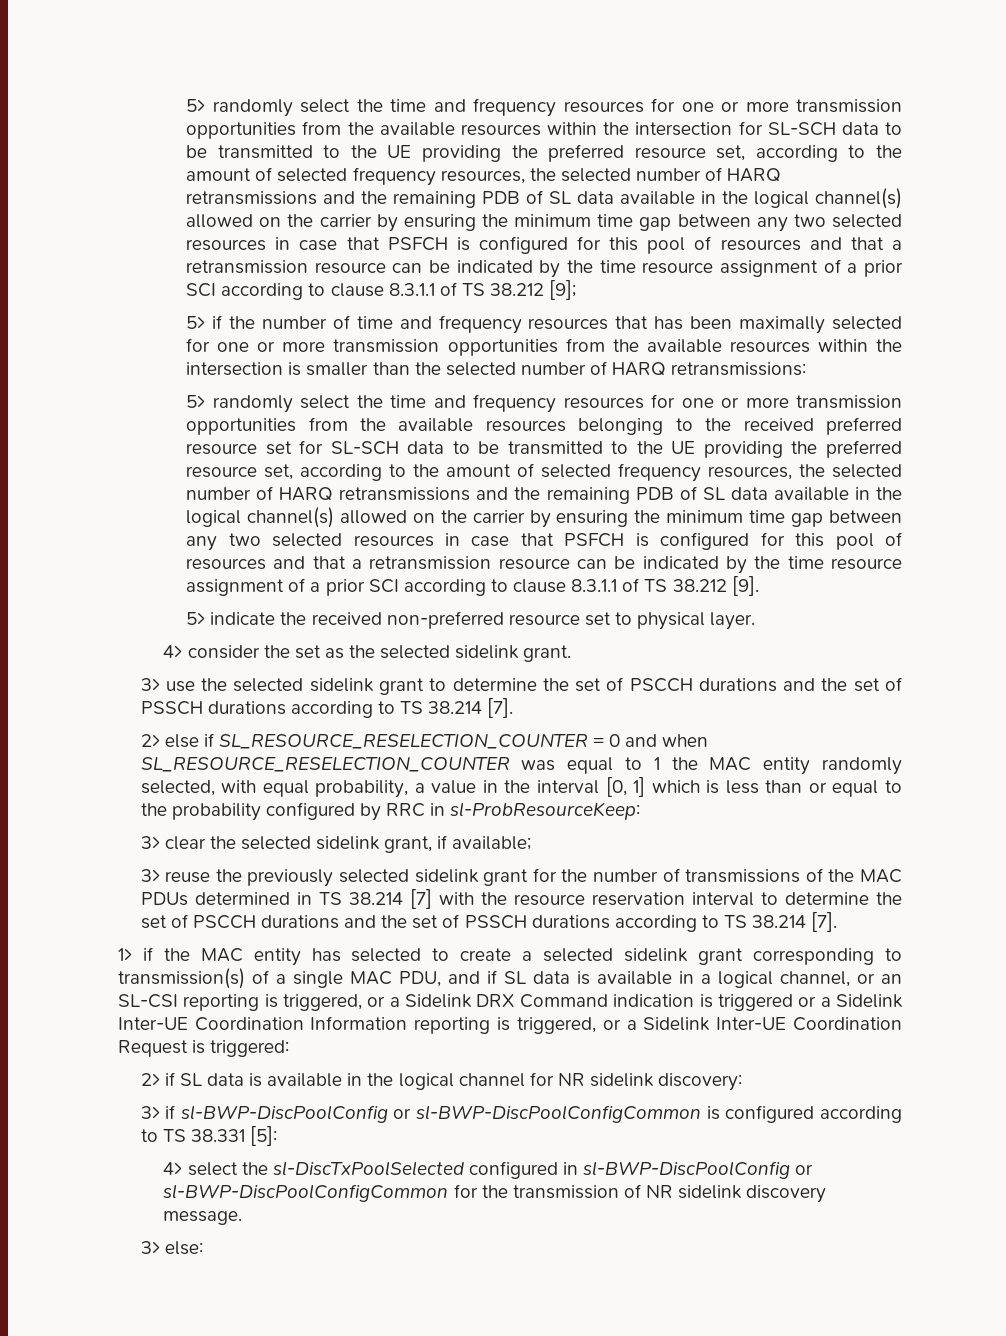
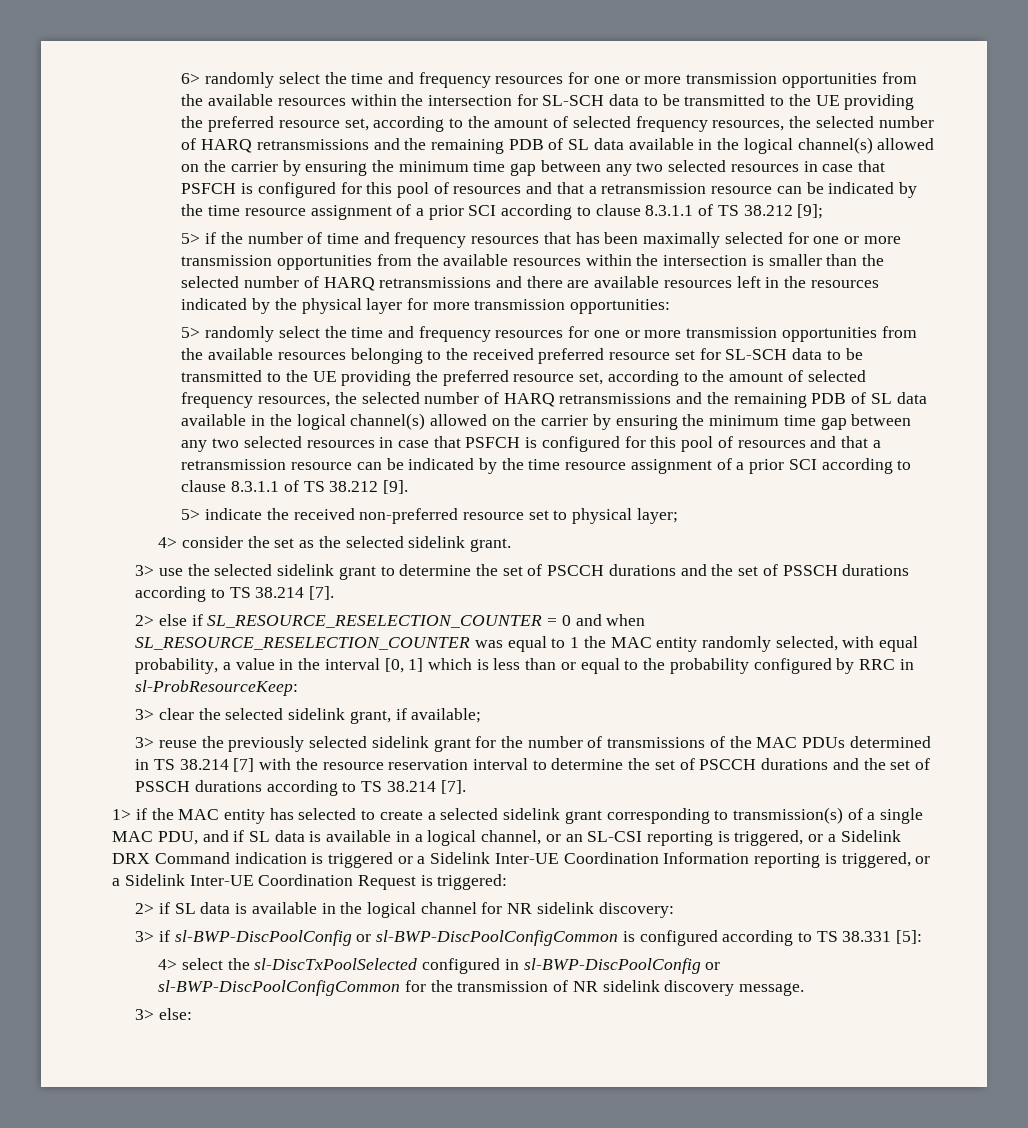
[186,99,206,112] 5> -> [181,73,201,84] 6>
[671,362,807,376] retransmissions: -> [379,276,879,288] [181,298,671,314] retransmissions and there are available resources left in the resources indicated by the physical layer for more transmission opportunities:
[710,612,756,630] layer. -> [636,508,678,524] layer;

